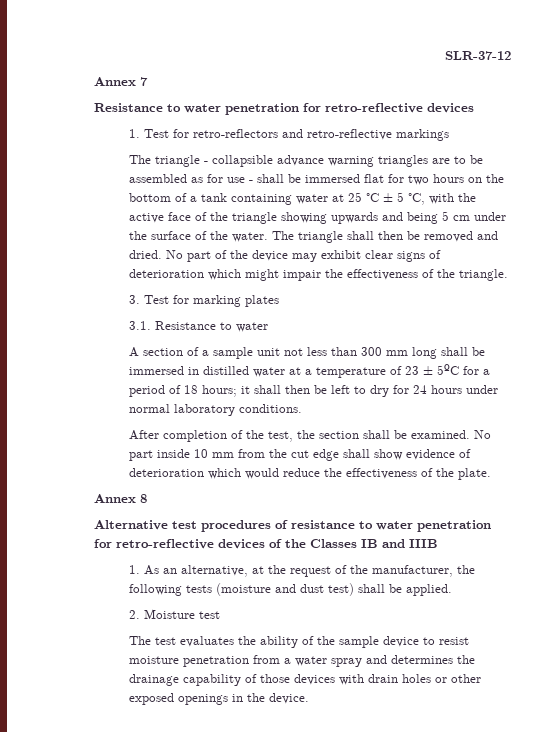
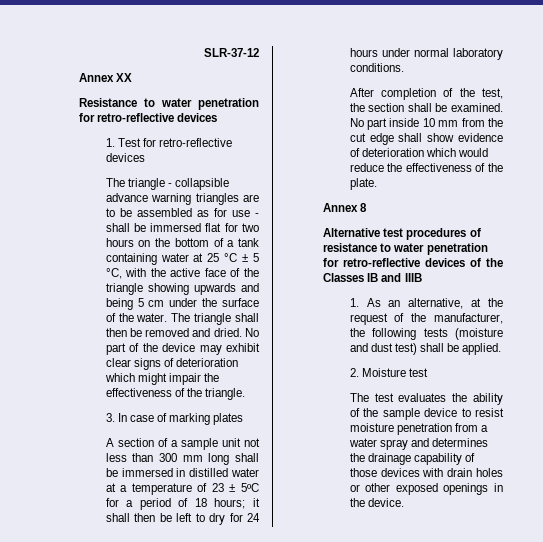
[140,77,149,86] 7 -> [116,73,133,82] XX
[193,129,450,141] retro-reflectors and retro-reflective markings -> [159,138,233,147] [105,153,145,162] retro-reflective devices
[144,295,190,304] Test for -> [117,413,168,422] In case of
[129,321,269,332] // 3.1. Resistance to water -> (244, 419) none

